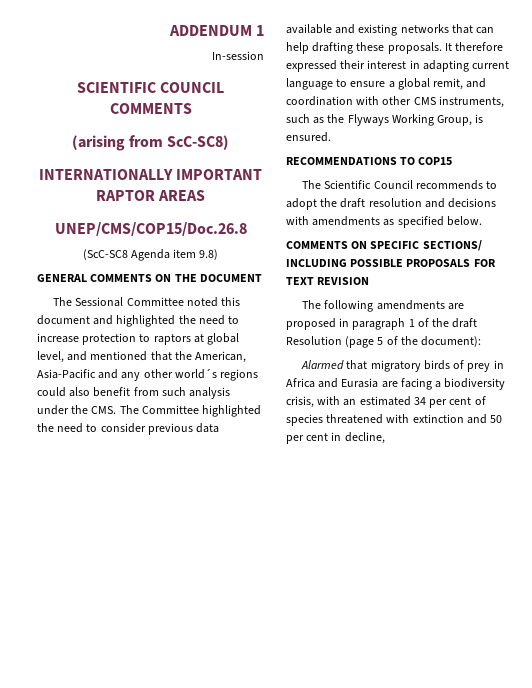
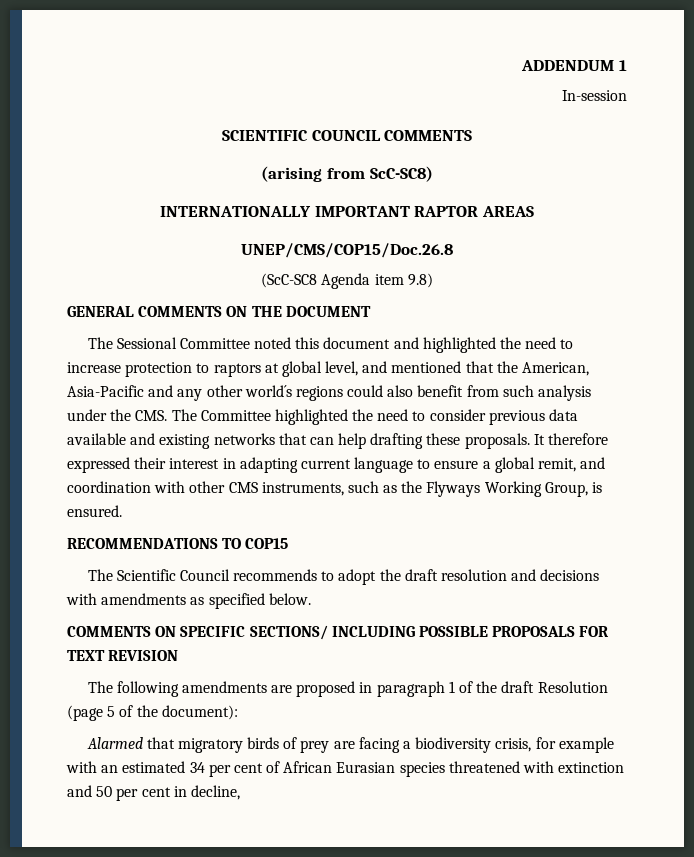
[493,360,504,369] [286,378,379,388] in Africa and Eurasia -> (330, 746) none
(314, 402) none -> [535,737,614,753] for example
(486, 400) none -> [283,761,396,773] African Eurasian

